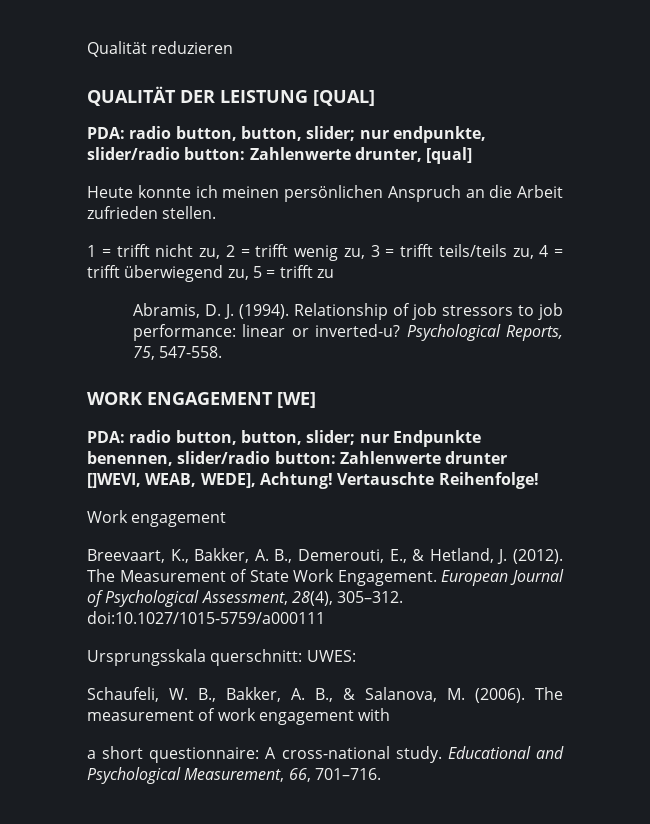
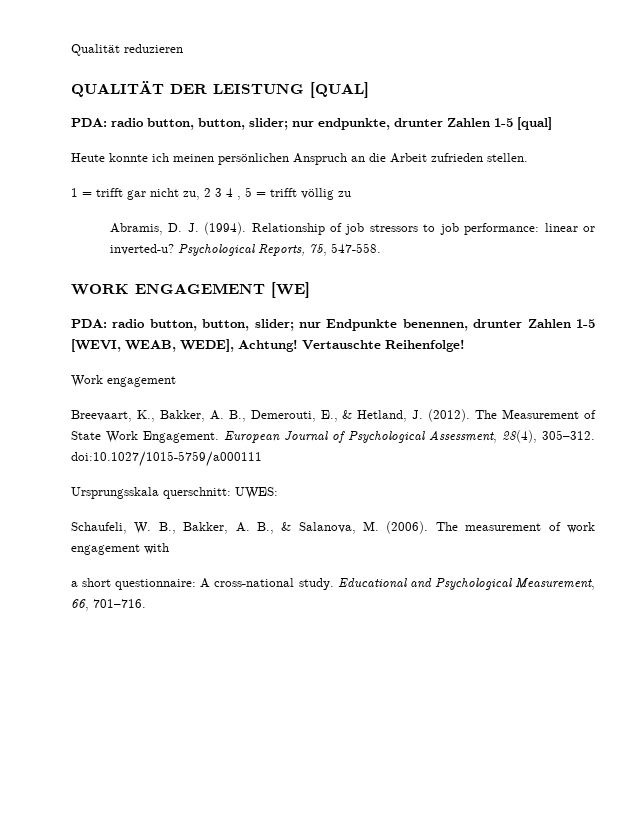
[87,147,422,162] slider/radio button: Zahlenwerte drunter, -> [394,118,513,127] drunter Zahlen 1-5
(150, 250) none -> [127,190,146,200] gar
[240,244,563,261] [87,265,249,282] = trifft wenig zu, 3 = trifft teils/teils zu, 4 = trifft überwiegend zu, -> [215,188,241,200] 3 4 ,
(313, 271) none -> [301,188,334,200] völlig
[177,451,508,464] [87,473,141,488] slider/radio button: Zahlenwerte drunter []WEVI, -> [473,319,595,328] [71,339,121,352] drunter Zahlen 1-5 [WEVI,

